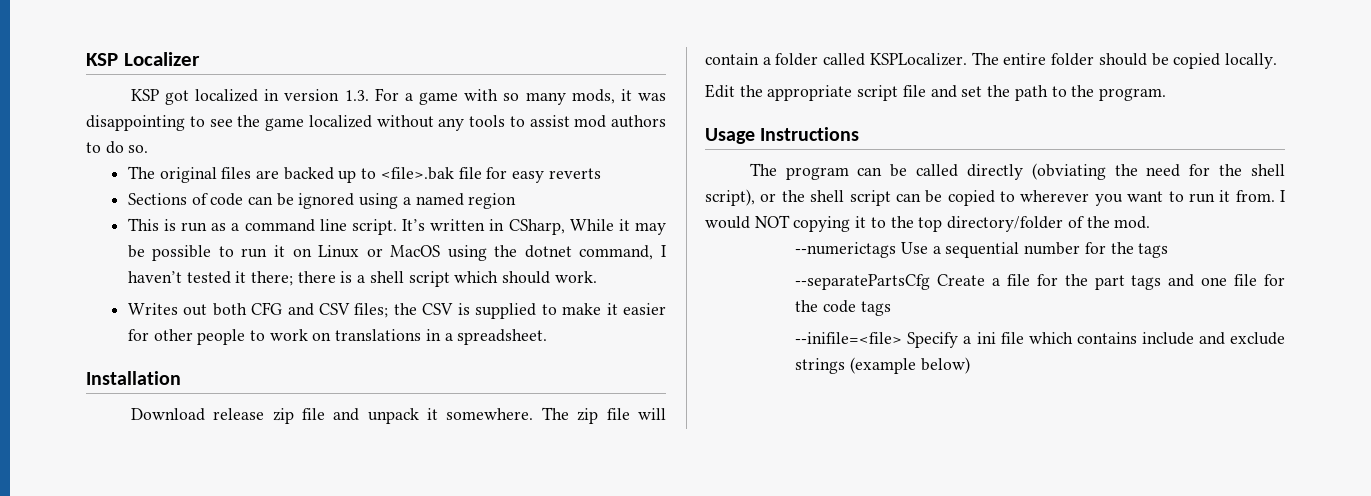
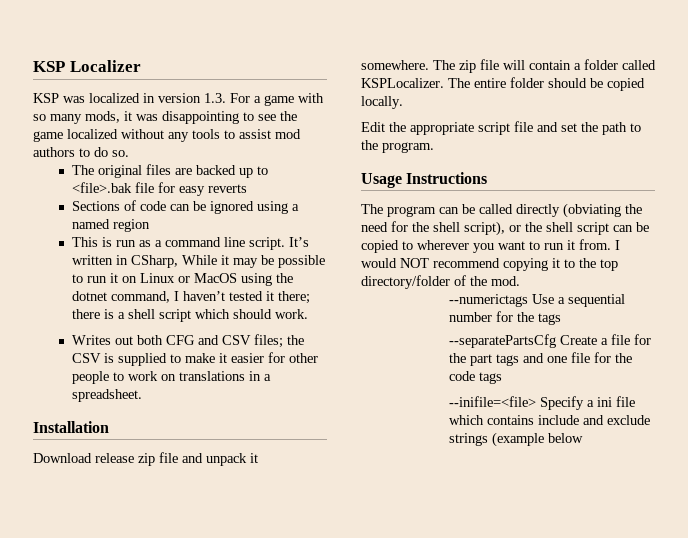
[164,90,189,105] got -> [63,96,85,103] was
(790, 221) none -> [433,258,500,268] recommend
[920,357,970,374] below) -> [548,433,584,443] below

